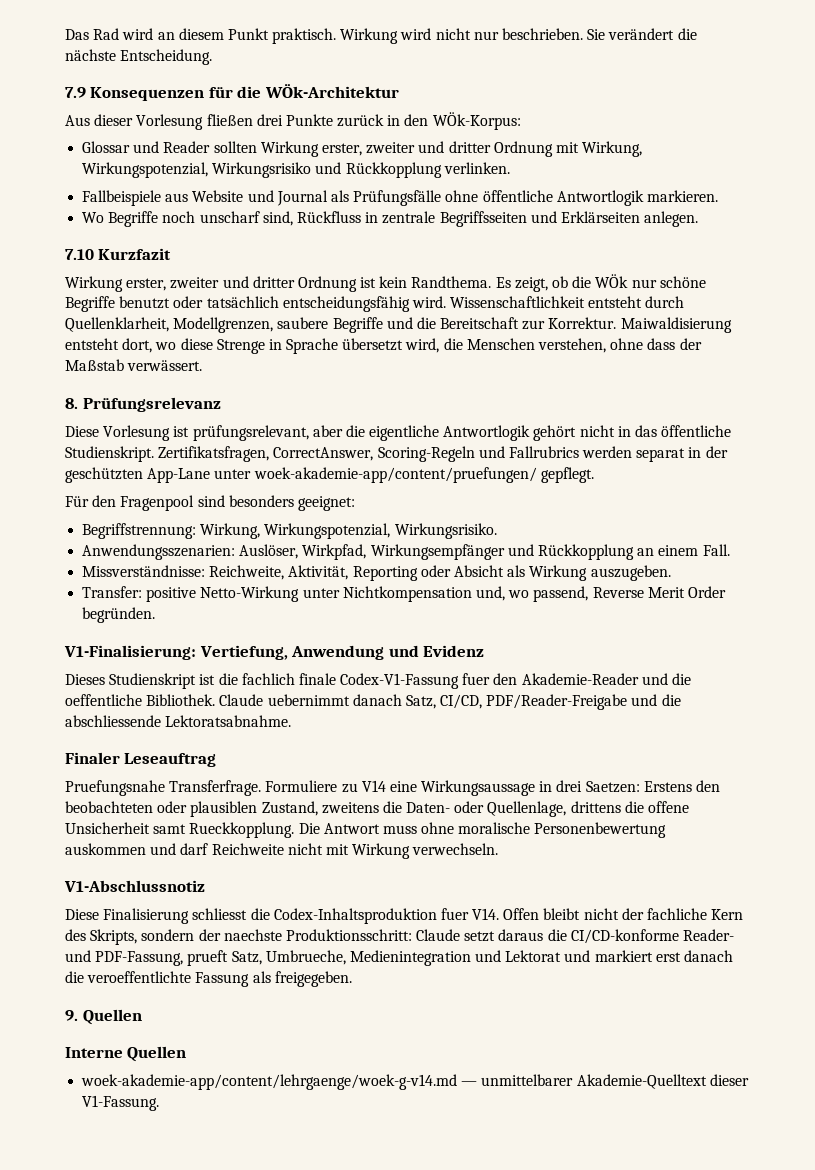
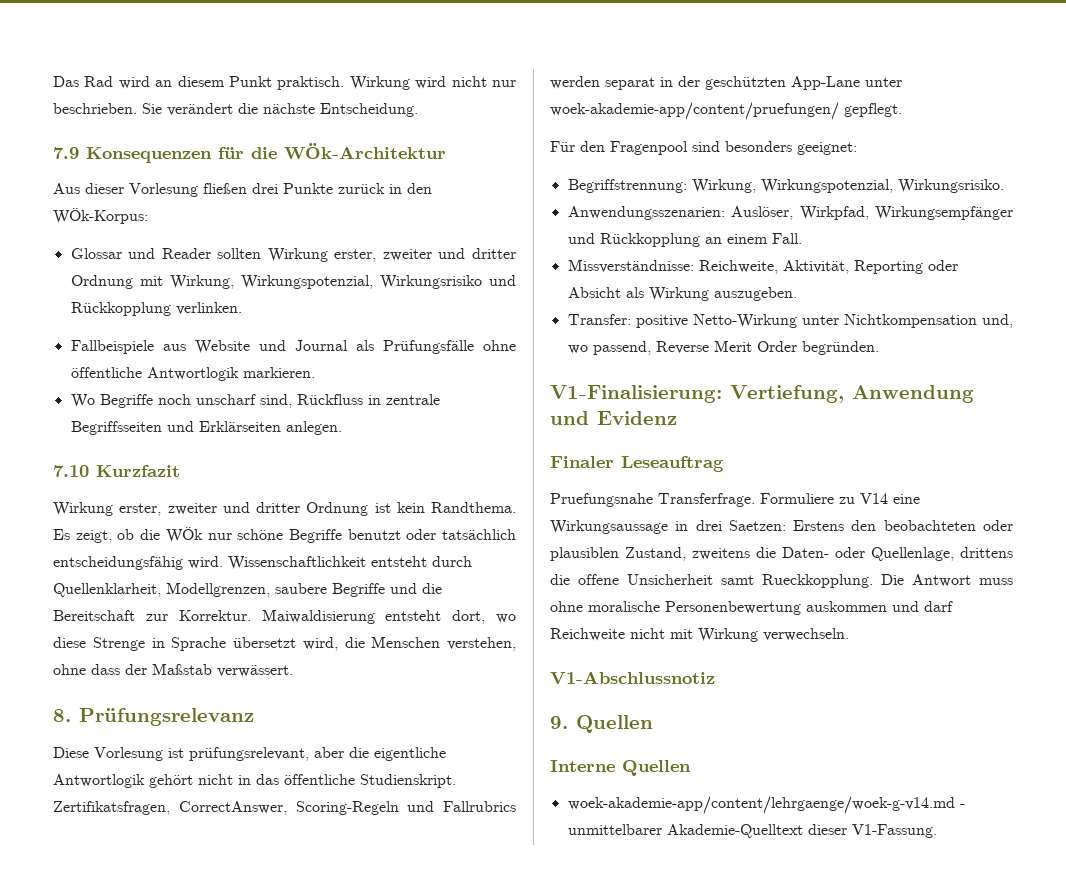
[65,673,692,689] [65,694,681,710] [65,715,292,727] // Dieses Studienskript ist die fachlich finale Codex-V1-Fassung fuer den Akademie-Reader und die oeffentliche Bibliothek. Claude uebernimmt danach Satz, CI/CD, PDF/Reader-Freigabe und die abschliessende Lektoratsabnahme. -> (677, 418) none
[65,908,744,924] [65,929,735,945] [65,950,734,966] [65,971,352,987] // Diese Finalisierung schliesst die Codex-Inhaltsproduktion fuer V14. Offen bleibt nicht der fachliche Kern des Skripts, sondern der naechste Produktionsschritt: Claude setzt daraus die CI/CD-konforme Reader- und PDF-Fassung, prueft Satz, Umbrueche, Medienintegration und Lektorat und markiert erst danach die veroeffentlichte Fassung als freigegeben. -> (715, 677) none
[461,1081,478,1086] — -> [959,804,965,808] -

